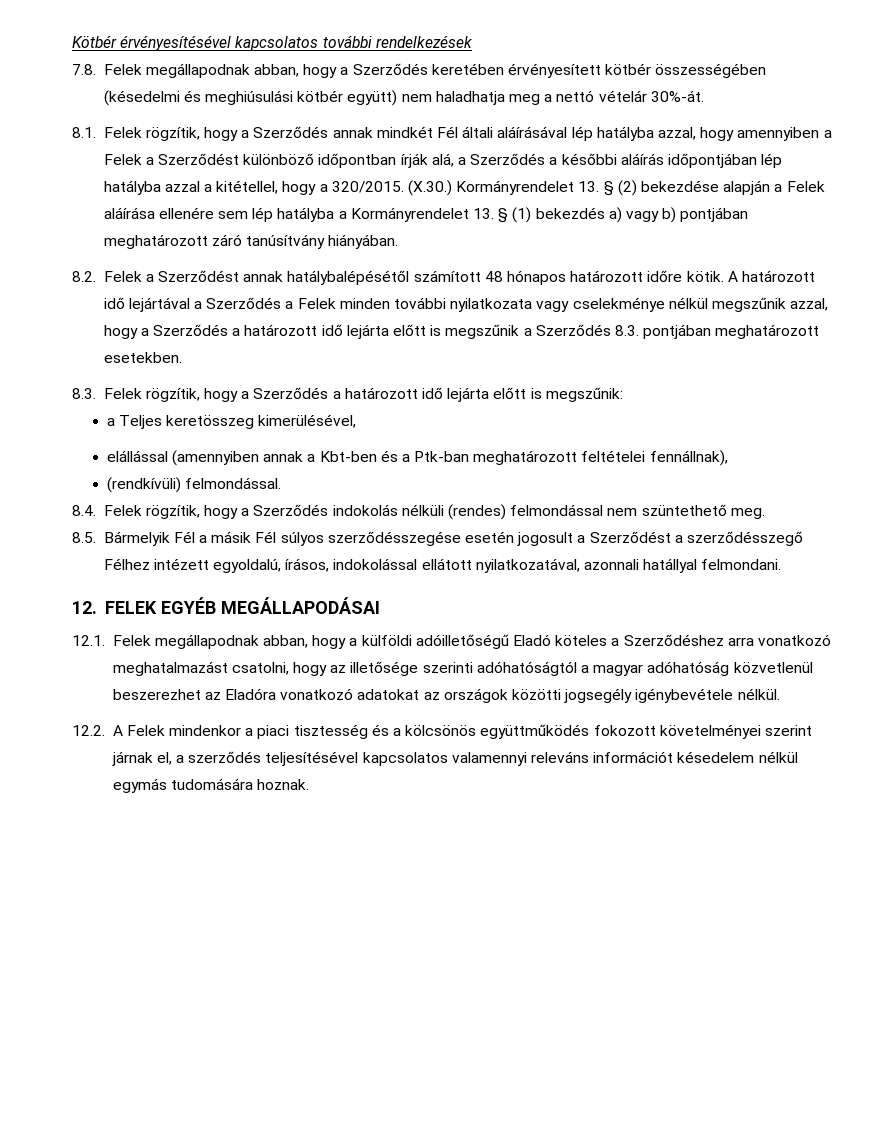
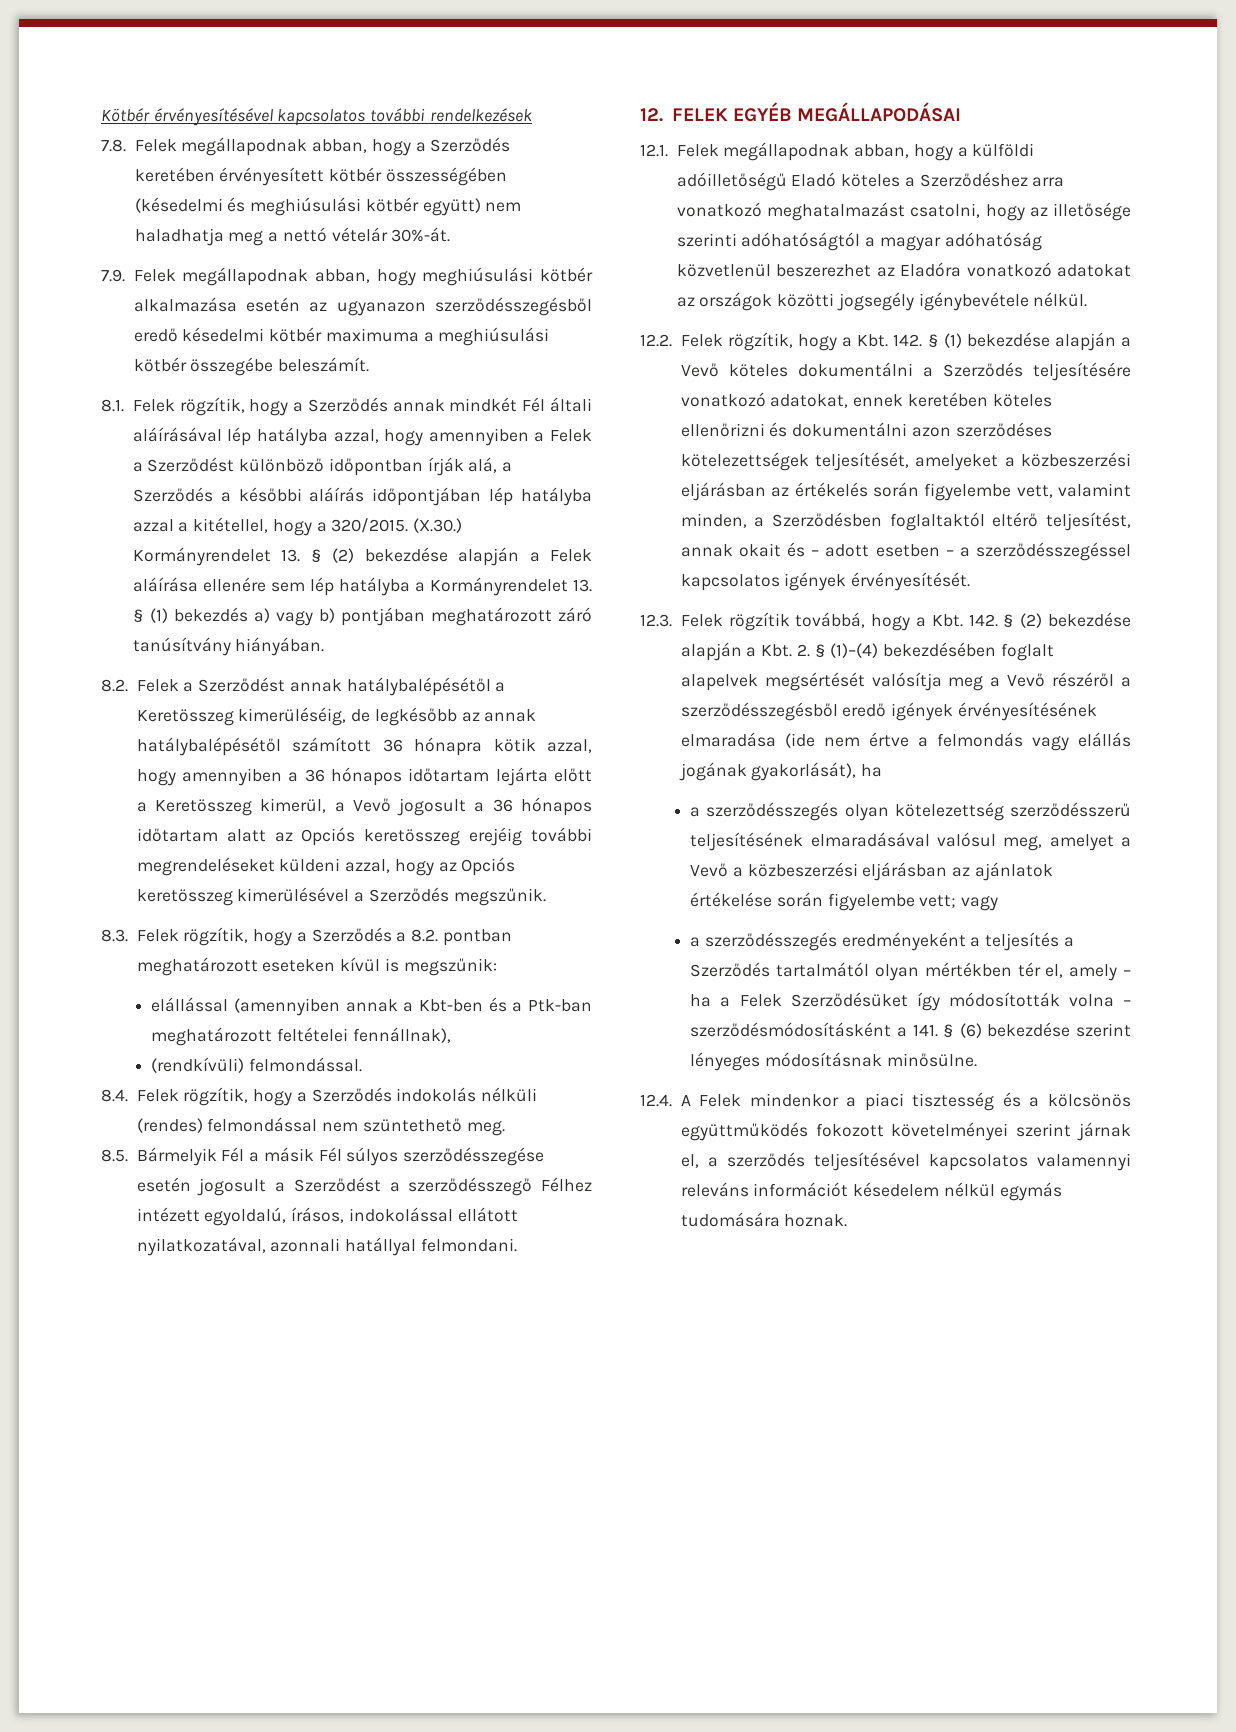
(704, 96) none -> [101,267,593,286] [133,297,592,316] [133,327,550,346] [133,357,370,376] // 7.9. Felek megállapodnak abban, hogy meghiúsulási kötbér alkalmazása esetén az ugyanazon szerződésszegésből eredő késedelmi kötbér maximuma a meghiúsulási kötbér összegébe beleszámít.
[413,270,815,285] [103,297,829,312] [103,324,820,339] [103,352,182,363] számított 48 hónapos határozott időre kötik. A határozott idő lejártával a Szerződés a Felek minden további nyilatkozata vagy cselekménye nélkül megszűnik azzal, hogy a Szerződés a határozott idő lejárta előtt is megszűnik a Szerződés 8.3. pontjában meghatározott esetekben. -> [495,682,506,692] [136,707,537,726] [136,737,592,756] [136,767,592,786] [136,797,592,816] [136,827,592,846] [136,857,516,876] [136,887,546,906] a Keretösszeg kimerüléséig, de legkésőbb az annak hatálybalépésétől számított 36 hónapra kötik azzal, hogy amennyiben a 36 hónapos időtartam lejárta előtt a Keretösszeg kimerül, a Vevő jogosult a 36 hónapos időtartam alatt az Opciós keretösszeg erejéig további megrendeléseket küldeni azzal, hogy az Opciós keretösszeg kimerülésével a Szerződés megszűnik.
[344,387,623,402] [106,414,357,429] határozott idő lejárta előtt is megszűnik: // a Teljes keretösszeg kimerülésével, -> [411,929,512,946] [136,957,497,976] 8.2. pontban meghatározott eseteken kívül is megszűnik:
(105, 730) none -> [680,332,1131,351] [680,362,1131,381] [680,392,1052,408] [680,422,1052,437] [680,452,1131,471] [680,482,1131,501] [680,512,1131,531] [680,542,1131,561] [680,572,971,591] [640,612,1131,631] [680,642,1054,661] [680,672,1131,691] [680,702,1097,721] [680,732,1131,751] [678,762,883,781] [690,802,1131,821] [690,832,1131,851] [690,862,1053,881] [690,892,999,911] [690,932,1074,951] [690,962,1131,981] [690,992,1131,1011] [690,1022,1131,1038] [690,1052,977,1071] [640,1094,672,1107] Felek rögzítik, hogy a Kbt. 142. § (1) bekezdése alapján a Vevő köteles dokumentálni a Szerződés teljesítésére vonatkozó adatokat, ennek keretében köteles ellenőrizni és dokumentálni azon szerződéses kötelezettségek teljesítését, amelyeket a közbeszerzési eljárásban az értékelés során figyelembe vett, valamint minden, a Szerződésben foglaltaktól eltérő teljesítést, annak okait és – adott esetben – a szerződésszegéssel kapcsolatos igények érvényesítését. // 12.3. Felek rögzítik továbbá, hogy a Kbt. 142. § (2) bekezdése alapján a Kbt. 2. § (1)–(4) bekezdésében foglalt alapelvek megsértését valósítja meg a Vevő részéről a szerződésszegésből eredő igények érvényesítésének elmaradása (ide nem értve a felmondás vagy elállás jogának gyakorlását), ha // a szerződésszegés olyan kötelezettség szerződésszerű teljesítésének elmaradásával valósul meg, amelyet a Vevő a közbeszerzési eljárásban az ajánlatok értékelése során figyelembe vett; vagy // a szerződésszegés eredményeként a teljesítés a Szerződés tartalmától olyan mértékben tér el, amely – ha a Felek Szerződésüket így módosították volna – szerződésmódosításként a 141. § (6) bekezdése szerint lényeges módosításnak minősülne. // 12.4.

